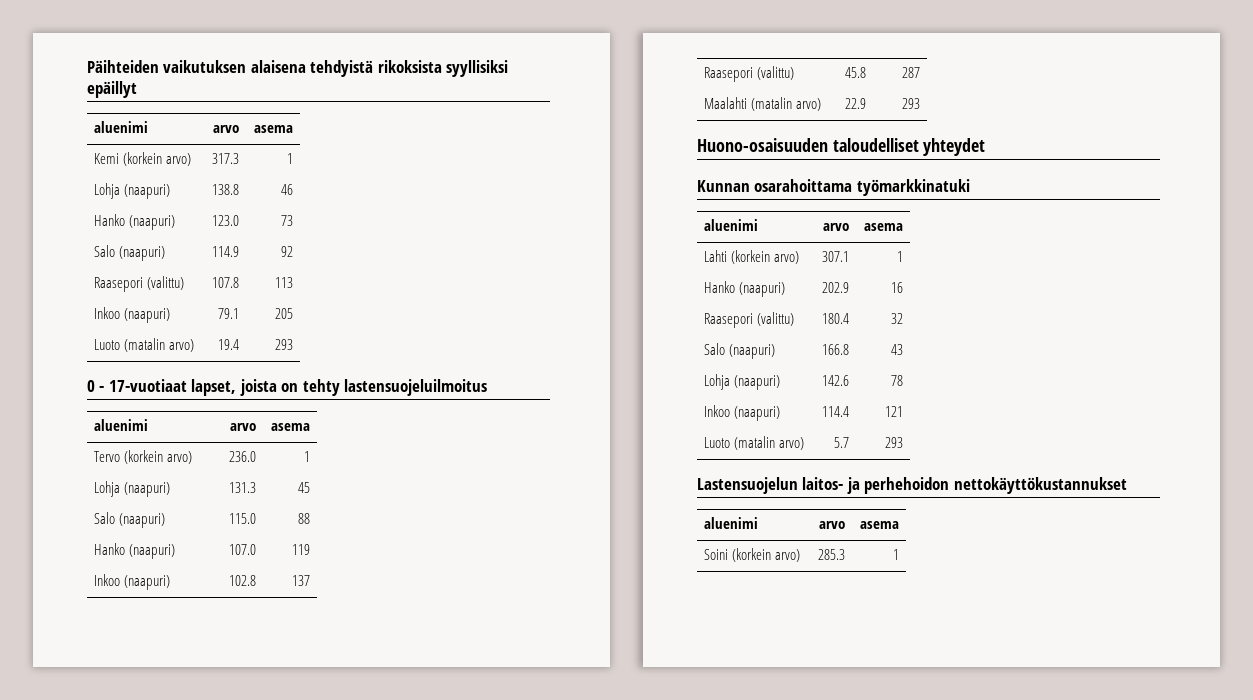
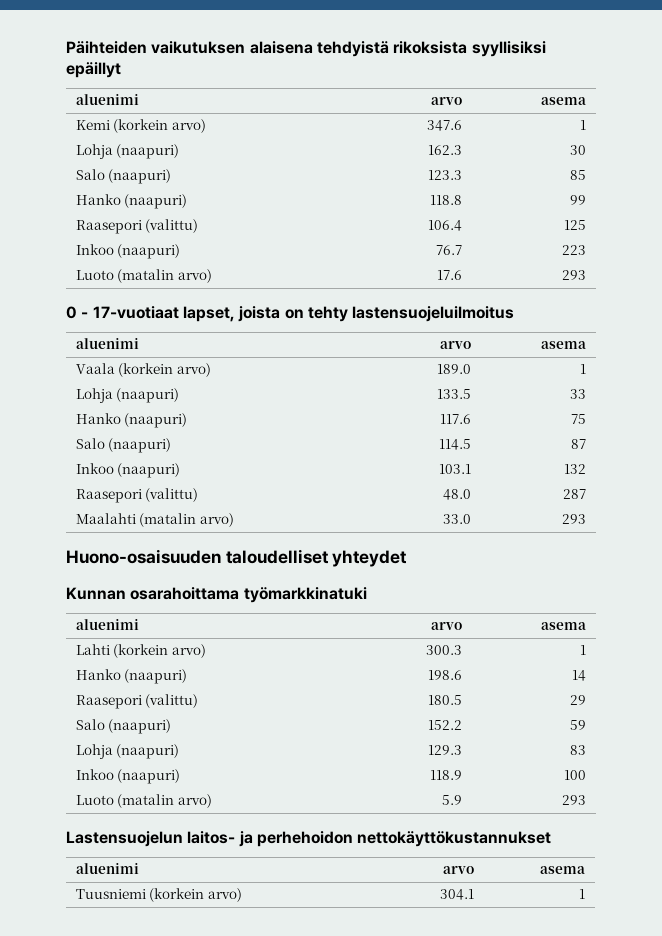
[212,153,240,164] [287,153,294,164] [93,183,170,199] [212,184,240,195] [281,184,294,195] [93,214,175,230] [212,215,240,226] [281,215,294,226] [93,245,165,261] [212,246,240,257] [281,246,294,257] [93,276,184,292] [212,277,240,288] [275,277,294,288] [93,307,170,323] [218,308,240,319] [275,308,294,319] [93,338,194,352] [218,339,240,350] 317.3 | 1 // Lohja (naapuri) | 138.8 | 46 // Hanko (naapuri) | 123.0 | 73 // Salo (naapuri) | 114.9 | 92 // Raasepori (valittu) | 107.8 | 113 // Inkoo (naapuri) | 79.1 | 205 // Luoto (matalin arvo) | 19.4 -> [427,120,463,131] [580,120,587,130] [75,144,180,159] [428,145,463,155] [570,145,587,155] [75,169,172,184] [428,170,463,180] [570,170,587,180] [75,194,188,209] [430,195,463,205] [570,195,587,205] [75,219,199,234] [428,220,463,231] [564,220,587,230] [75,244,181,259] [436,245,463,255] [562,245,587,255] [75,269,212,283] [437,270,463,280] 347.6 | 1 // Lohja (naapuri) | 162.3 | 30 // Salo (naapuri) | 123.3 | 85 // Hanko (naapuri) | 118.8 | 99 // Raasepori (valittu) | 106.4 | 125 // Inkoo (naapuri) | 76.7 | 223 // Luoto (matalin arvo) | 17.6
[93,450,192,464] [229,451,257,462] [304,451,311,462] [93,481,170,497] [229,482,257,493] [298,482,311,493] [93,512,165,528] [229,513,257,524] [298,513,311,524] [93,543,175,559] [229,544,257,555] [292,544,311,555] [93,574,170,590] [229,575,257,586] [292,575,311,586] [703,66,794,82] [845,67,867,78] Tervo (korkein arvo) | 236.0 | 1 // Lohja (naapuri) | 131.3 | 45 // Salo (naapuri) | 115.0 | 88 // Hanko (naapuri) | 107.0 | 119 // Inkoo (naapuri) | 102.8 | 137 // Raasepori (valittu) | 45.8 -> [75,363,211,377] [437,364,472,374] [580,364,587,374] [75,388,180,403] [437,389,472,399] [570,389,587,399] [75,413,188,428] [440,414,472,424] [571,414,587,424] [75,438,172,453] [439,439,472,450] [571,439,587,449] [75,463,181,478] [439,464,472,474] [564,464,587,474] [75,488,199,503] [443,489,472,500] Vaala (korkein arvo) | 189.0 | 1 // Lohja (naapuri) | 133.5 | 33 // Hanko (naapuri) | 117.6 | 75 // Salo (naapuri) | 114.5 | 87 // Inkoo (naapuri) | 103.1 | 132 // Raasepori (valittu) | 48.0
[845,98,867,109] 22.9 -> [443,514,472,524] 33.0
[822,251,850,262] 307.1 -> [426,645,463,655] 300.3
[822,282,850,293] [891,282,904,293] [703,312,794,328] [822,313,850,324] [891,313,904,324] [703,343,775,359] [822,344,850,355] [891,344,904,355] [703,374,780,390] [822,375,850,386] [891,375,904,386] [703,405,780,421] [822,406,850,417] [885,406,904,417] [703,436,804,450] [834,437,850,448] 202.9 | 16 // Raasepori (valittu) | 180.4 | 32 // Salo (naapuri) | 166.8 | 43 // Lohja (naapuri) | 142.6 | 78 // Inkoo (naapuri) | 114.4 | 121 // Luoto (matalin arvo) | 5.7 -> [428,670,463,680] [572,670,587,681] [75,694,199,709] [428,695,463,705] [570,695,587,705] [75,719,172,734] [428,720,463,730] [570,720,587,730] [75,744,180,759] [428,745,463,755] [570,745,587,755] [75,769,181,784] [430,770,463,780] [564,770,587,780] [75,794,212,808] [442,795,463,805] 198.6 | 14 // Raasepori (valittu) | 180.5 | 29 // Salo (naapuri) | 152.2 | 59 // Lohja (naapuri) | 129.3 | 83 // Inkoo (naapuri) | 118.9 | 100 // Luoto (matalin arvo) | 5.9
[703,548,800,562] [818,549,846,560] Soini (korkein arvo) | 285.3 -> [75,888,242,902] [440,889,475,900] Tuusniemi (korkein arvo) | 304.1

